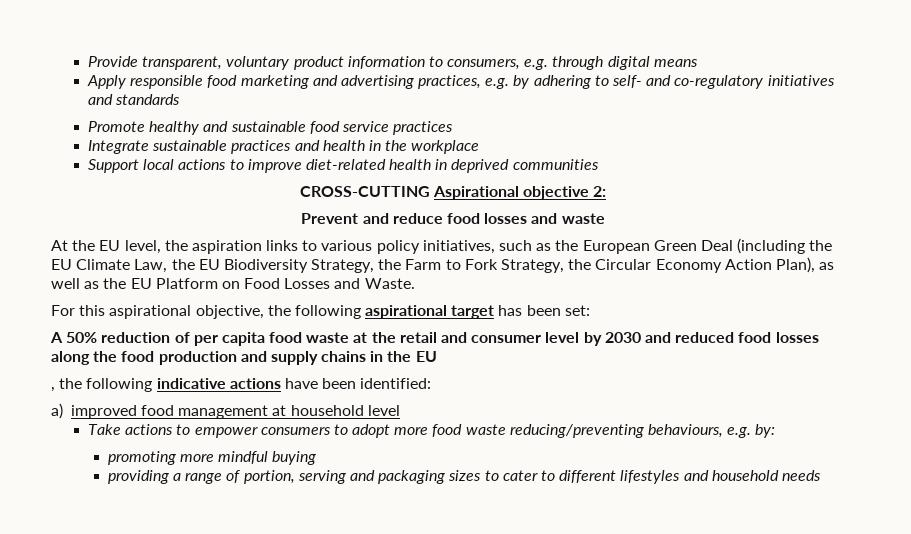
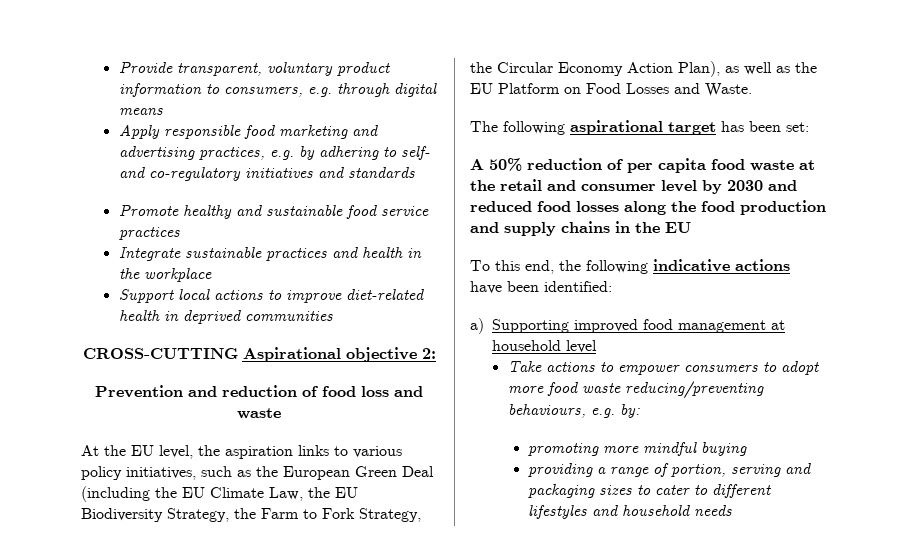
[301,213,528,224] Prevent and reduce food losses -> [95,385,389,398] Prevention and reduction of food loss
[51,305,291,319] For this aspirational objective, the -> [470,121,498,132] The
[51,387,55,392] , -> [470,260,554,274] To this end,
(63, 411) none -> [492,319,569,333] Supporting

